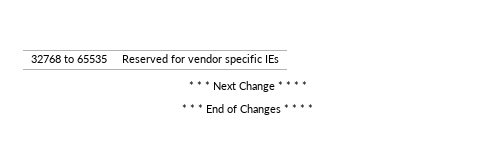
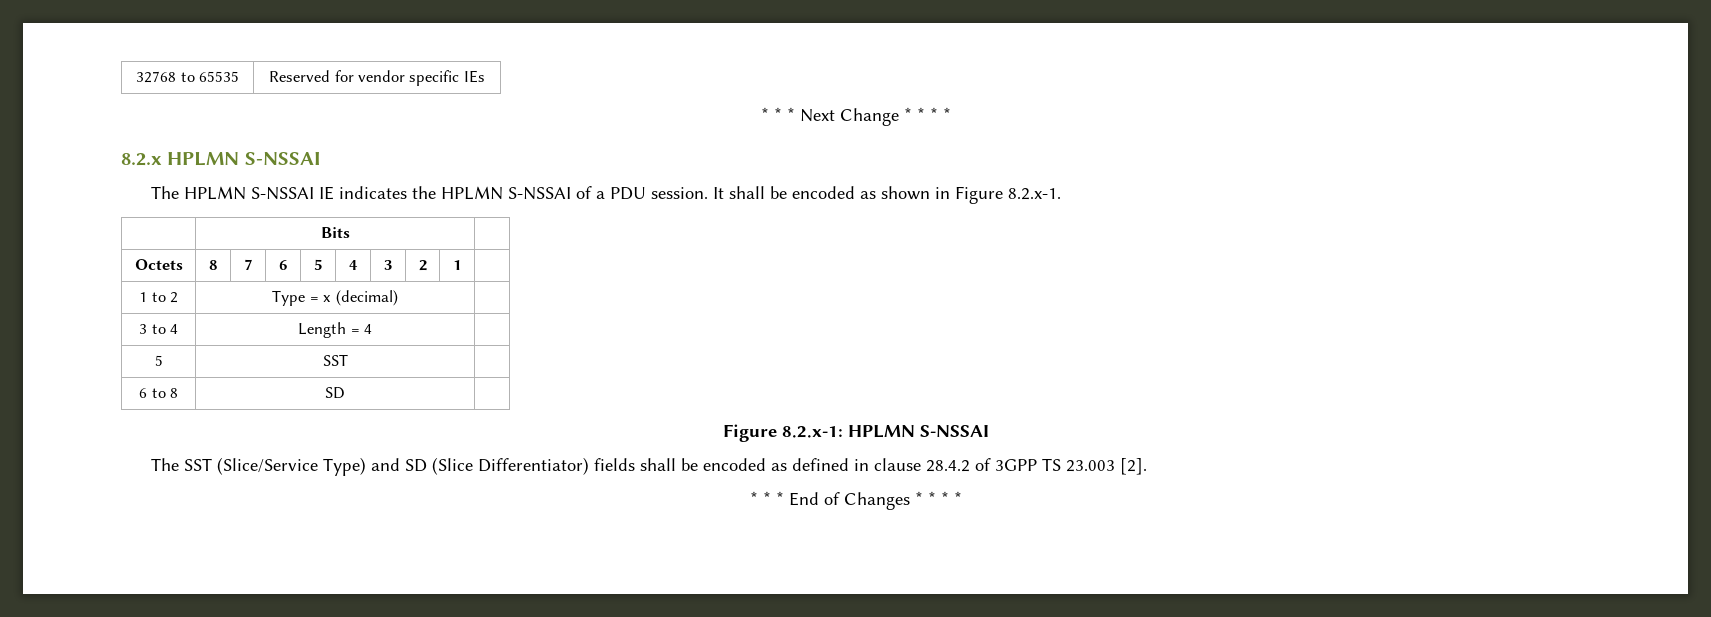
(307, 85) none -> [121,152,321,166] [150,186,1061,204] [320,227,350,238] [134,259,183,270] [209,260,217,270] [244,259,252,270] [279,260,287,270] [314,259,322,270] [349,260,358,270] [384,260,392,270] [418,260,427,271] [453,260,461,270] [139,292,178,303] [272,290,398,306] [139,324,178,334] [298,322,372,338] [154,355,163,366] [322,354,348,366] [139,388,178,398] [325,387,345,399] [722,424,989,442] [150,457,1147,476] // 8.2.x HPLMN S-NSSAI // The HPLMN S-NSSAI IE indicates the HPLMN S-NSSAI of a PDU session. It shall be encoded as shown in Figure 8.2.x-1. // | Bits | // Octets | 8 | 7 | 6 | 5 | 4 | 3 | 2 | 1 | // 1 to 2 | Type = x (decimal) | // 3 to 4 | Length = 4 | // 5 | SST | // 6 to 8 | SD | // Figure 8.2.x-1: HPLMN S-NSSAI // The SST (Slice/Service Type) and SD (Slice Differentiator) fields shall be encoded as defined in clause 28.4.2 of 3GPP TS 23.003 [2].

